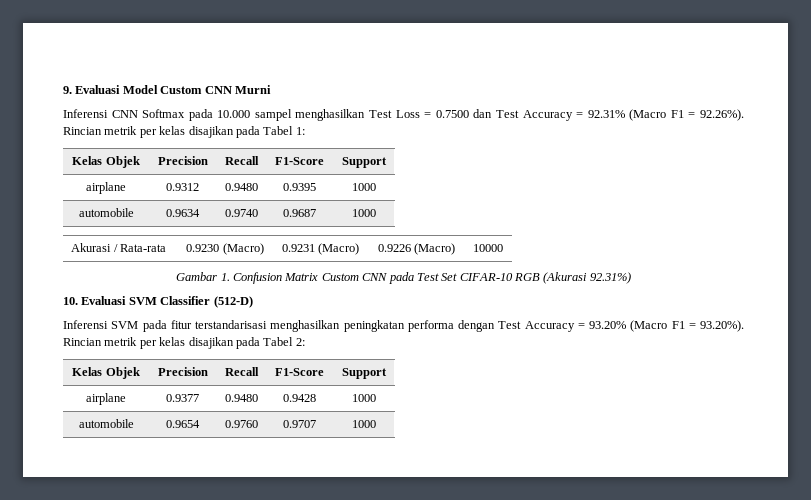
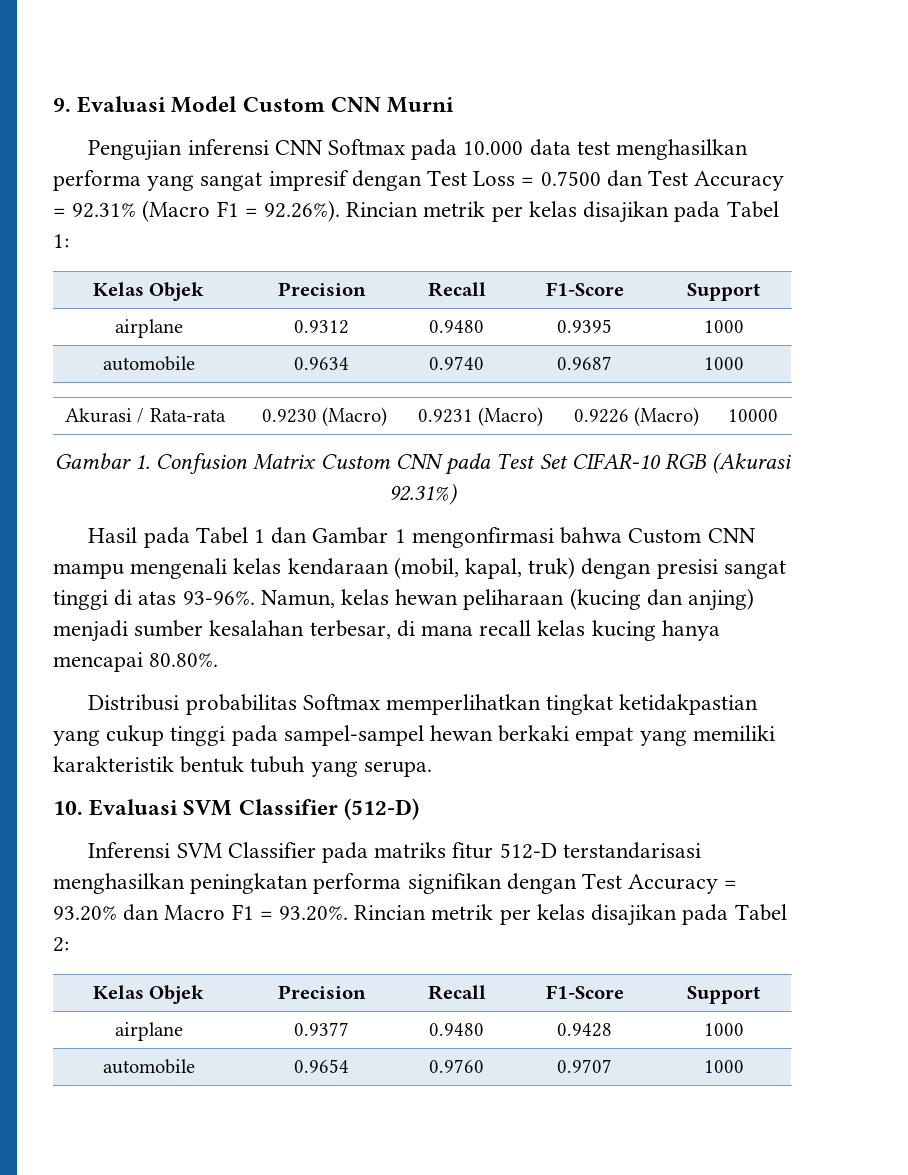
[63,109,108,118] Inferensi -> [88,139,269,161] Pengujian inferensi
[254,109,366,121] sampel menghasilkan -> [529,139,749,160] [53,170,422,191] data test menghasilkan performa yang sangat impresif dengan
(631, 278) none -> [88,527,756,548] [53,557,786,579] [53,588,755,611] [53,620,720,642] [53,652,219,672] [88,694,759,715] [53,725,775,746] [53,756,432,777] // Hasil pada Tabel 1 dan Gambar 1 mengonfirmasi bahwa Custom CNN mampu mengenali kelas kendaraan (mobil, kapal, truk) dengan presisi sangat tinggi di atas 93-96%. Namun, kelas hewan peliharaan (kucing dan anjing) menjadi sumber kesalahan terbesar, di mana recall kelas kucing hanya mencapai 80.80%. // Distribusi probabilitas Softmax memperlihatkan tingkat ketidakpastian yang cukup tinggi pada sampel-sampel hewan berkaki empat yang memiliki karakteristik bentuk tubuh yang serupa.
[142,320,192,332] pada fitur -> [227,842,557,863] Classifier pada matriks fitur 512-D
(454, 326) none -> [407,873,502,894] signifikan
[630,320,744,332] (Macro F1 = 93.20%). -> [123,904,349,921] dan Macro F1 = 93.20%.

